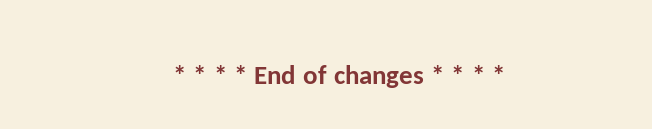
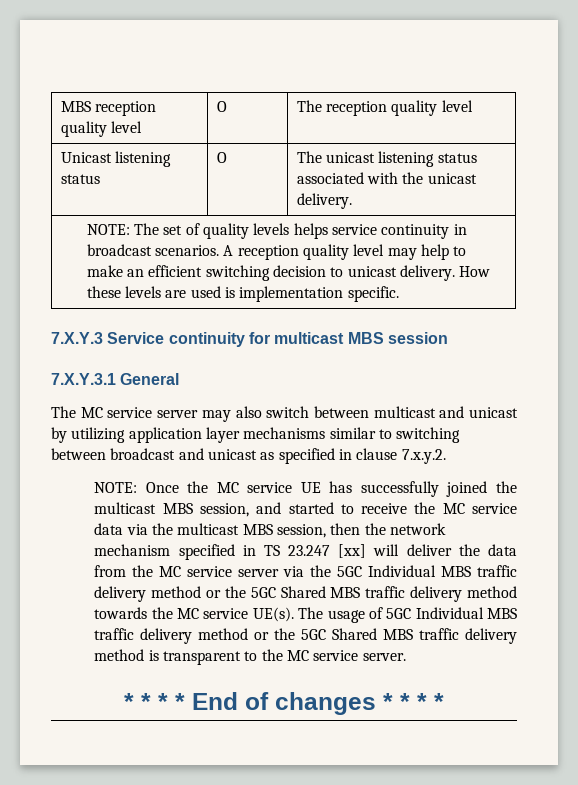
(173, 74) none -> [60,101,156,116] [60,121,142,137] [216,101,227,112] [296,100,473,116] [60,151,171,167] [60,174,100,184] [216,152,227,163] [296,151,477,167] [296,172,477,184] [296,193,352,209] [86,223,467,239] [86,244,467,260] [86,265,491,281] [86,286,399,302] [51,332,448,347] [51,373,180,385] [51,406,518,422] [51,427,461,443] [51,448,446,464] [94,481,517,497] [94,502,517,517] [94,523,446,538] [94,544,517,560] [94,565,518,577] [94,586,518,602] [94,607,517,623] [94,628,517,644] [94,649,406,665] MBS reception quality level | O | The reception quality level // Unicast listening status | O | The unicast listening status associated with the unicast delivery. // NOTE: The set of quality levels helps service continuity in broadcast scenarios. A reception quality level may help to make an efficient switching decision to unicast delivery. How these levels are used is implementation specific. // 7.X.Y.3 Service continuity for multicast MBS session // 7.X.Y.3.1 General // The MC service server may also switch between multicast and unicast by utilizing application layer mechanisms similar to switching between broadcast and unicast as specified in clause 7.x.y.2. // NOTE: Once the MC service UE has successfully joined the multicast MBS session, and started to receive the MC service data via the multicast MBS session, then the network mechanism specified in TS 23.247 [xx] will deliver the data from the MC service server via the 5GC Individual MBS traffic delivery method or the 5GC Shared MBS traffic delivery method towards the MC service UE(s). The usage of 5GC Individual MBS traffic delivery method or the 5GC Shared MBS traffic delivery method is transparent to the MC service server. //

